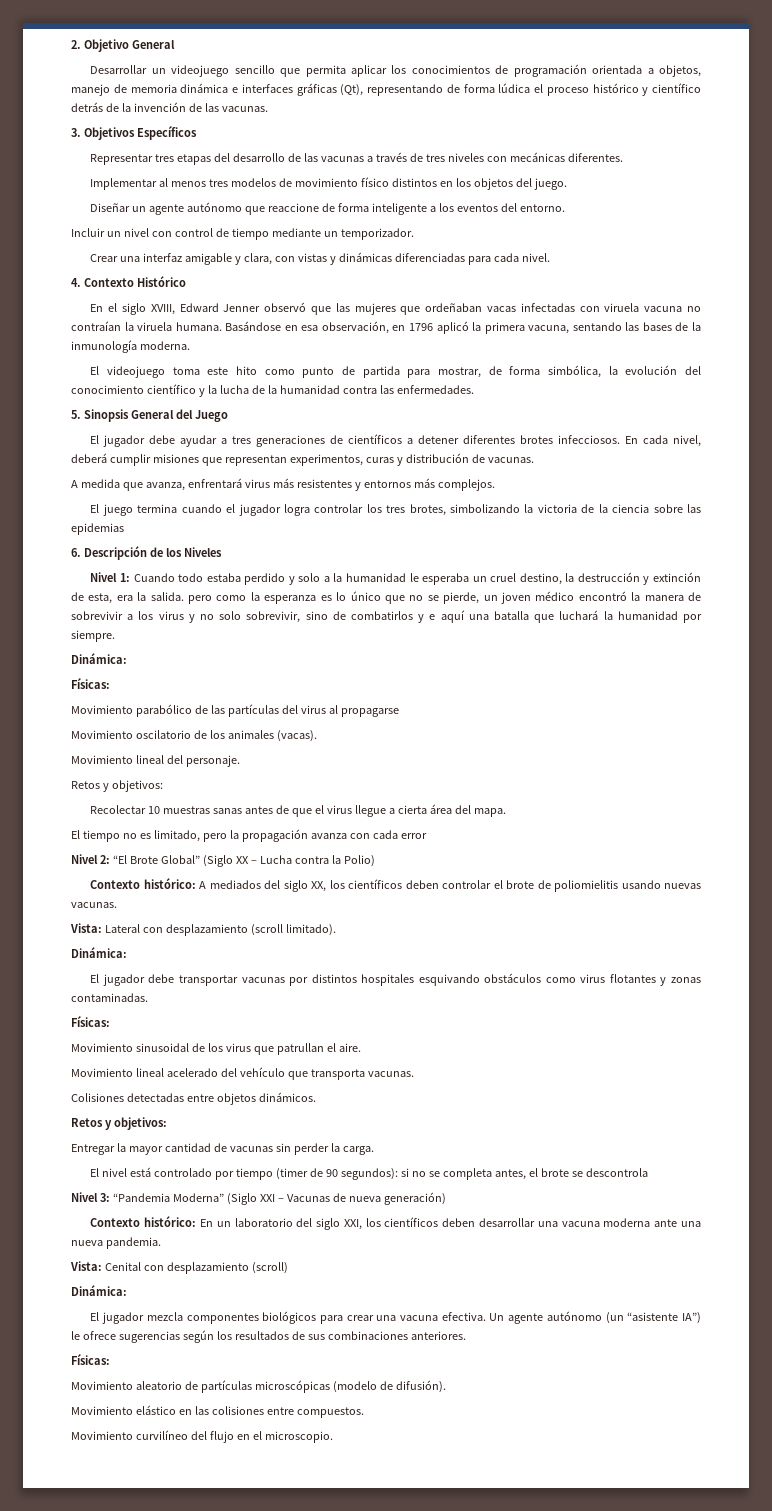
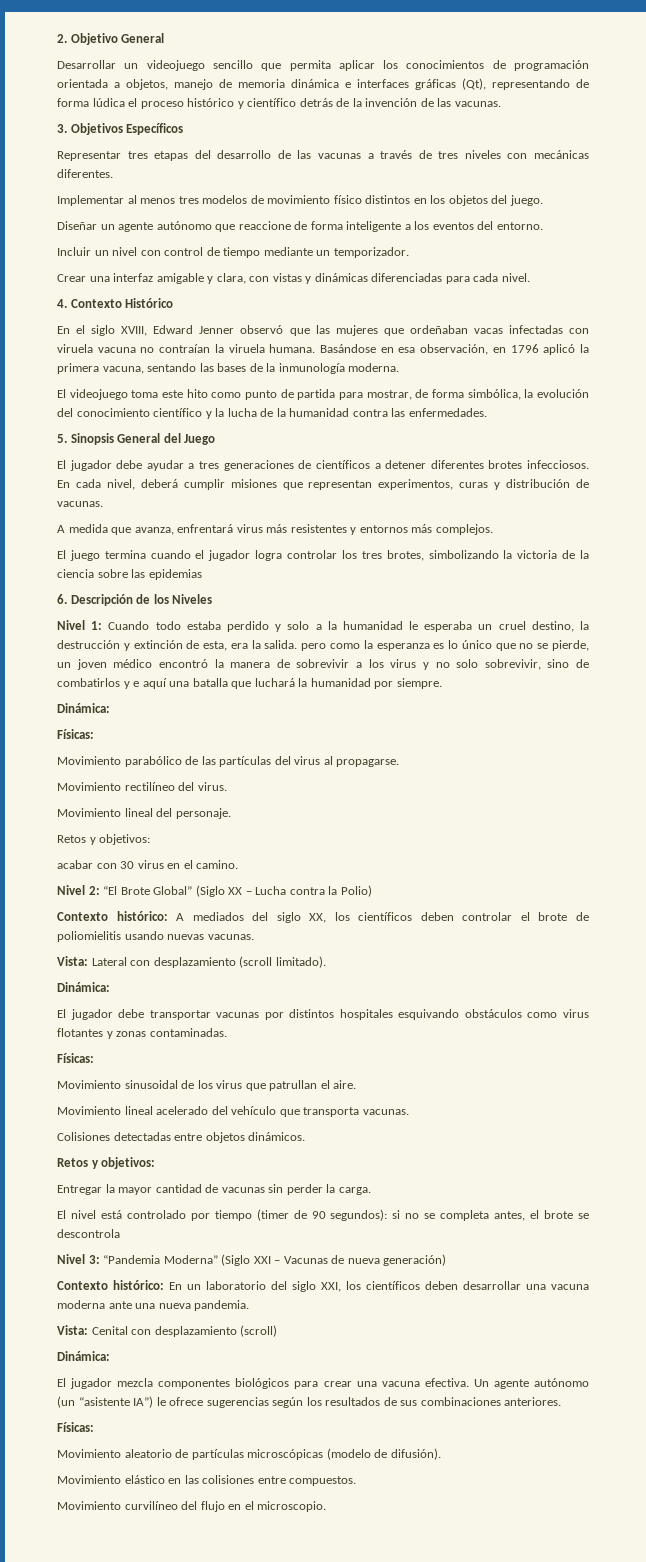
[340,708,399,717] [71,730,317,742] propagarse // Movimiento oscilatorio de los animales (vacas). -> [336,759,400,767] [57,782,227,791] propagarse. // Movimiento rectilíneo del virus.
[90,804,506,817] [71,829,427,842] Recolectar 10 muestras sanas antes de que el virus llegue a cierta área del mapa. // El tiempo no es limitado, pero la propagación avanza con cada error -> [57,860,239,869] acabar con 30 virus en el camino.

